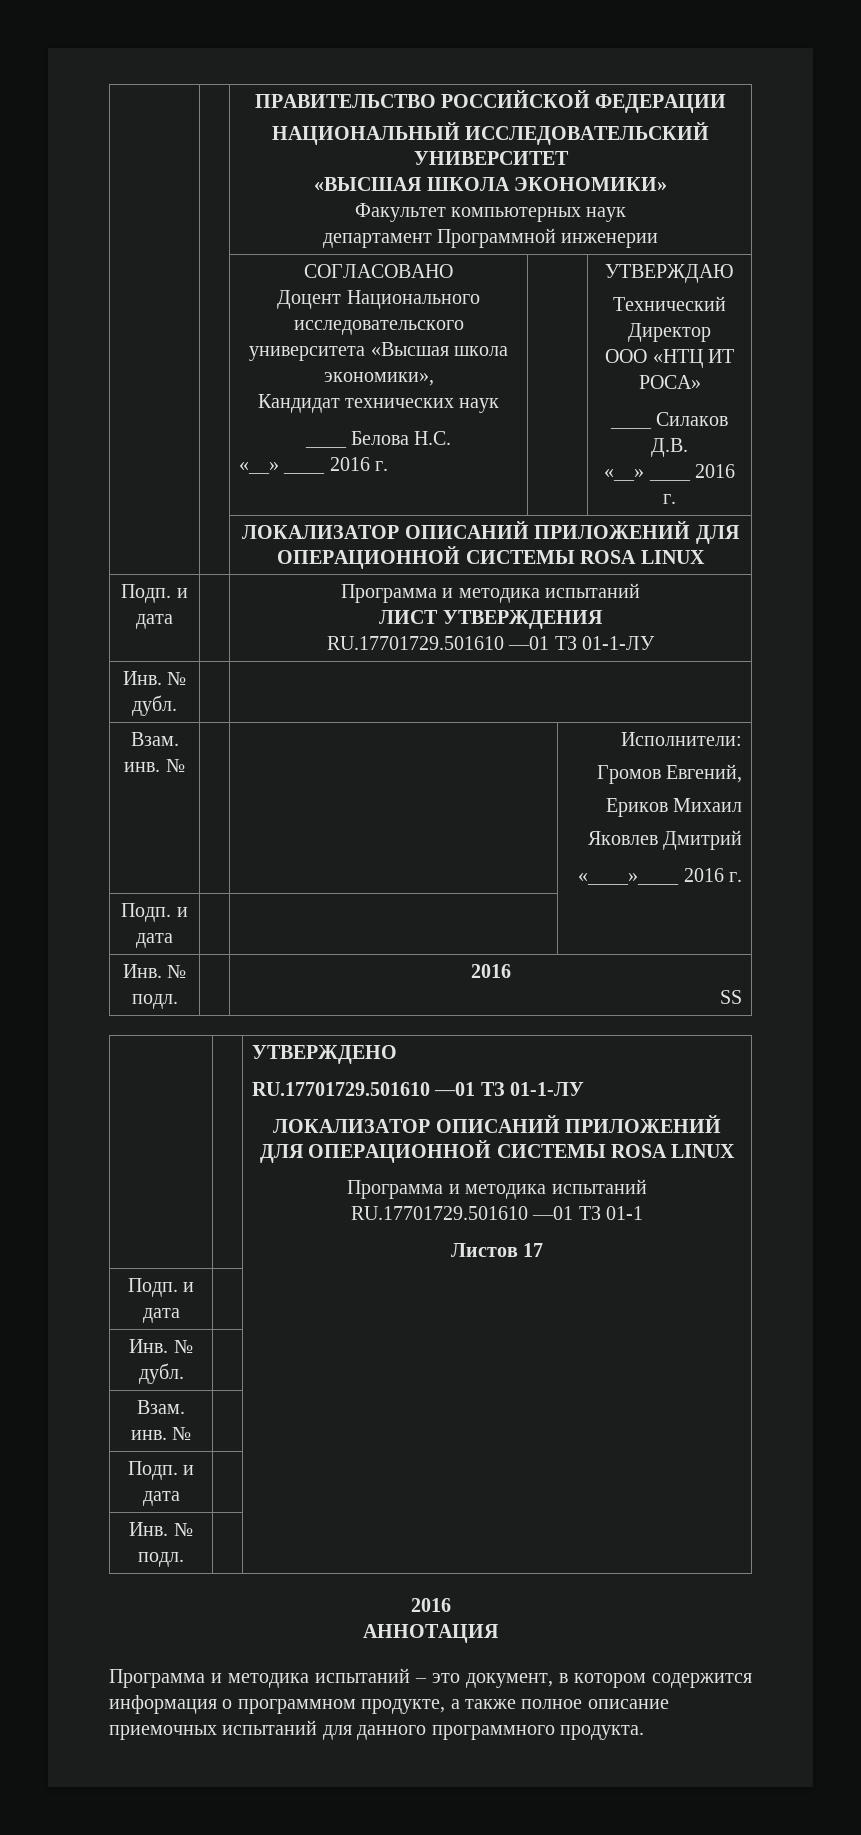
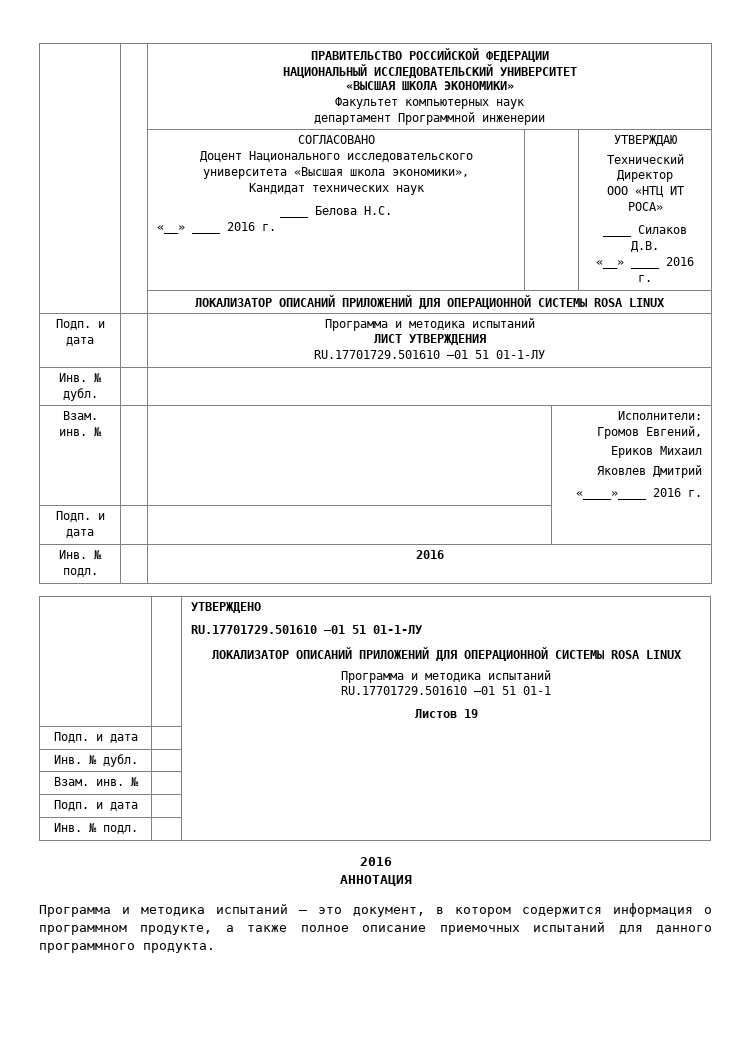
[554,636,577,650] ТЗ -> [475,350,489,359] 51
[720,990,743,1004] // SS -> (444, 554) none
[480,1082,505,1096] ТЗ -> [352,625,367,634] 51
[578,1206,601,1220] ТЗ -> [502,686,516,695] 51
[523,1243,544,1257] 17 -> [463,709,478,718] 19

